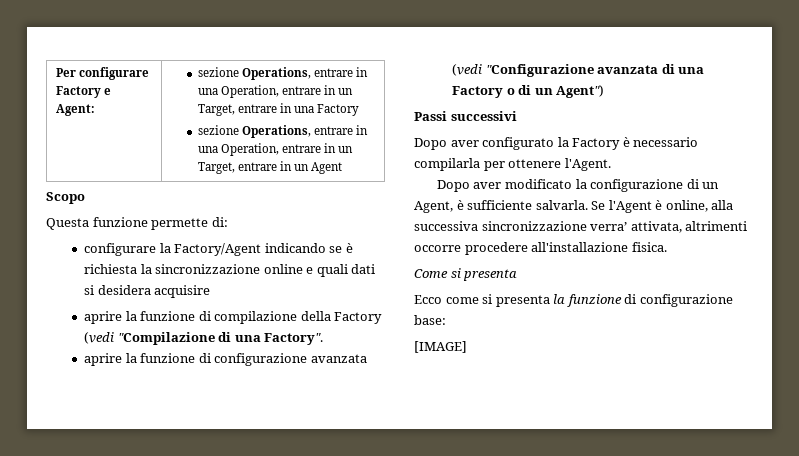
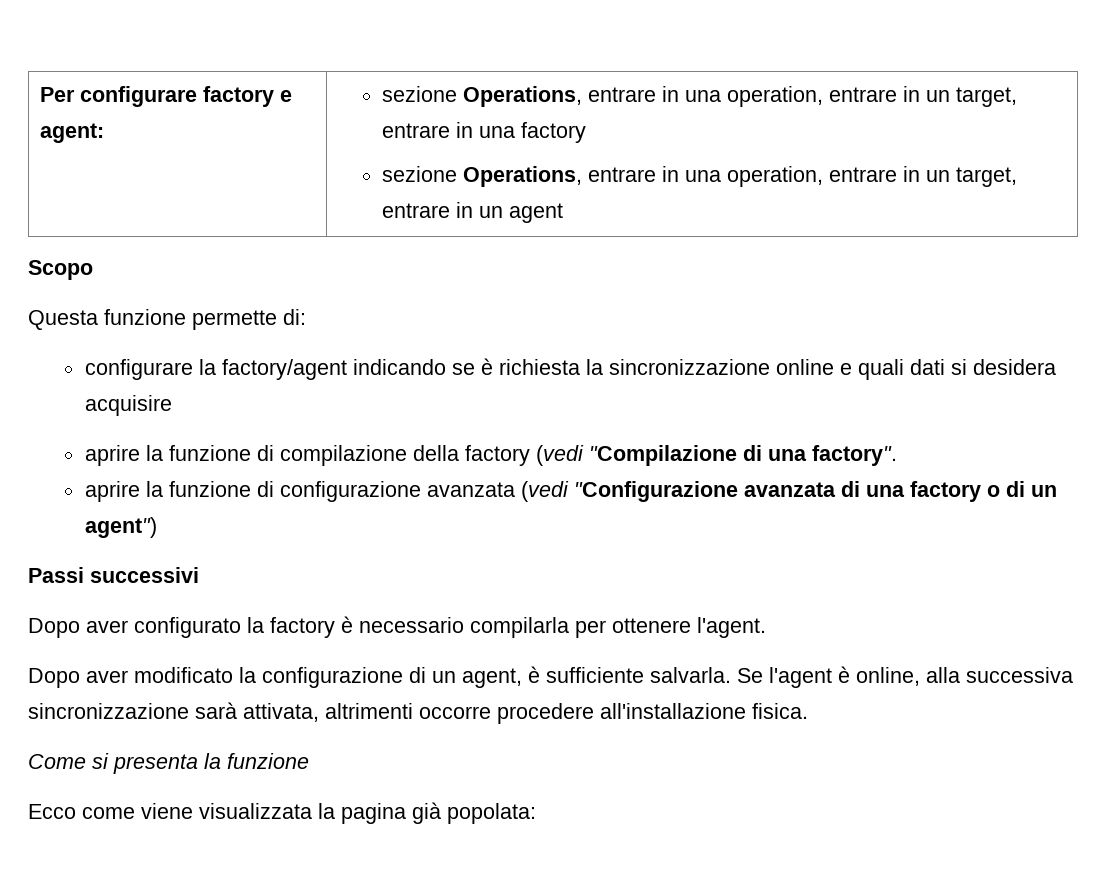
[55,86,112,98] [55,104,95,116] [197,67,369,80] [197,85,354,98] [197,103,360,116] [197,125,369,138] [197,143,354,156] [197,161,343,174] Factory e Agent: | sezione Operations, entrare in una Operation, entrare in un Target, entrare in una Factory // sezione Operations, entrare in una Operation, entrare in un Target, entrare in un Agent -> [203,86,293,107] [40,123,105,143] [381,86,1017,107] [381,122,586,143] [381,166,1017,187] [381,202,563,223] factory e agent: | sezione Operations, entrare in una operation, entrare in un target, entrare in una factory // sezione Operations, entrare in una operation, entrare in un target, entrare in un agent
[174,243,262,256] Factory/Agent -> [221,359,347,380] factory/agent
[334,312,383,324] Factory -> [464,445,530,466] factory
[264,333,324,345] Factory". -> [811,445,897,466] factory".
[452,86,504,98] Factory -> [909,481,981,502] factory
[556,85,605,98] Agent") -> [84,517,157,538] agent")
[572,138,621,150] Factory -> [270,617,335,638] factory
[564,158,611,171] l'Agent. -> [697,617,766,638] l'agent.
[414,201,453,213] Agent, -> [462,668,522,688] agent,
[608,200,652,213] l'Agent -> [769,667,832,688] l'agent
[590,222,628,231] verra’ -> [195,702,237,719] sarà
(518, 275) none -> [204,753,309,769] la funzione
[482,294,733,307] [414,315,446,325] [414,341,467,353] si presenta la funzione di configurazione base: // [IMAGE] -> [141,802,536,824] viene visualizzata la pagina già popolata:

